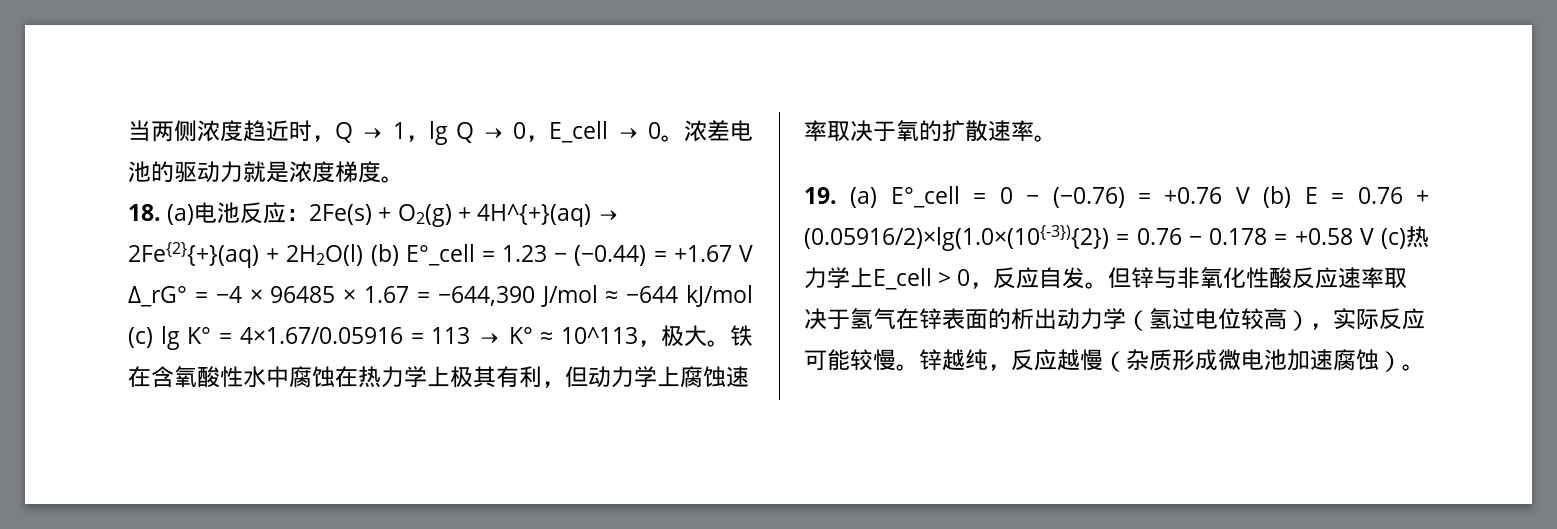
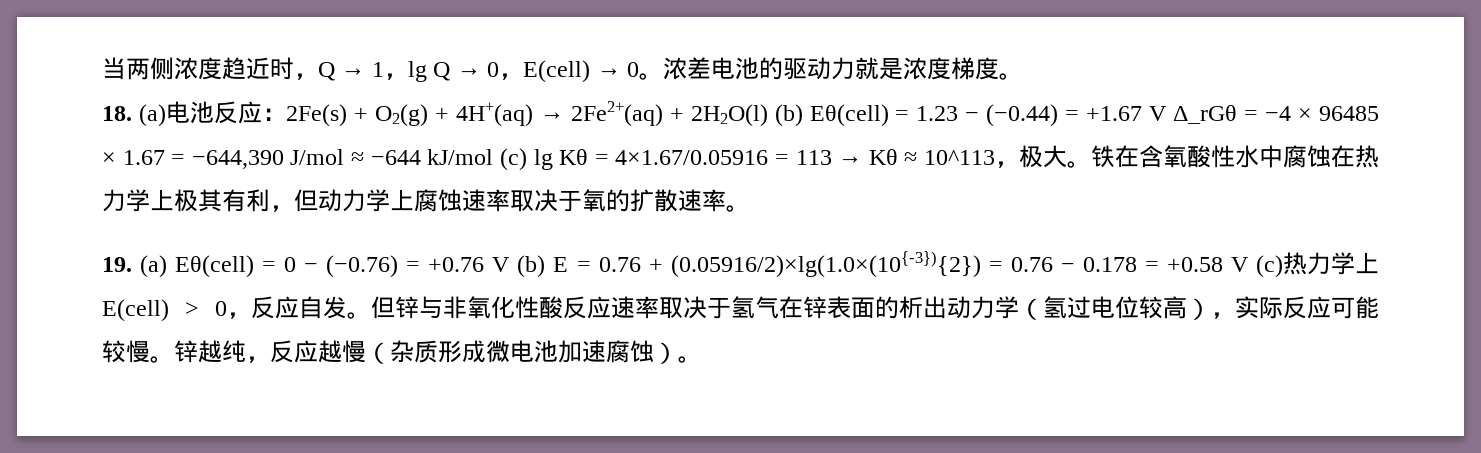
[549,121,609,143] E_cell -> [523,60,591,83] E(cell)
[477,204,621,227] [128,242,259,268] 4H^{+}(aq) → 2Fe{2}{+}(aq) -> [455,101,663,127] 4H+(aq) → 2Fe2+(aq)
[405,244,475,266] E°_cell -> [809,104,889,127] Eθ(cell)
[128,286,187,307] Δ_rG° -> [1173,105,1238,124] Δ_rGθ
[187,327,212,344] K° -> [559,149,589,165] Kθ
[508,327,533,344] K° -> [868,149,898,165] Kθ
[890,186,960,208] E°_cell -> [175,255,255,278] Eθ(cell)
[873,268,932,290] E_cell -> [102,299,169,322] E(cell)

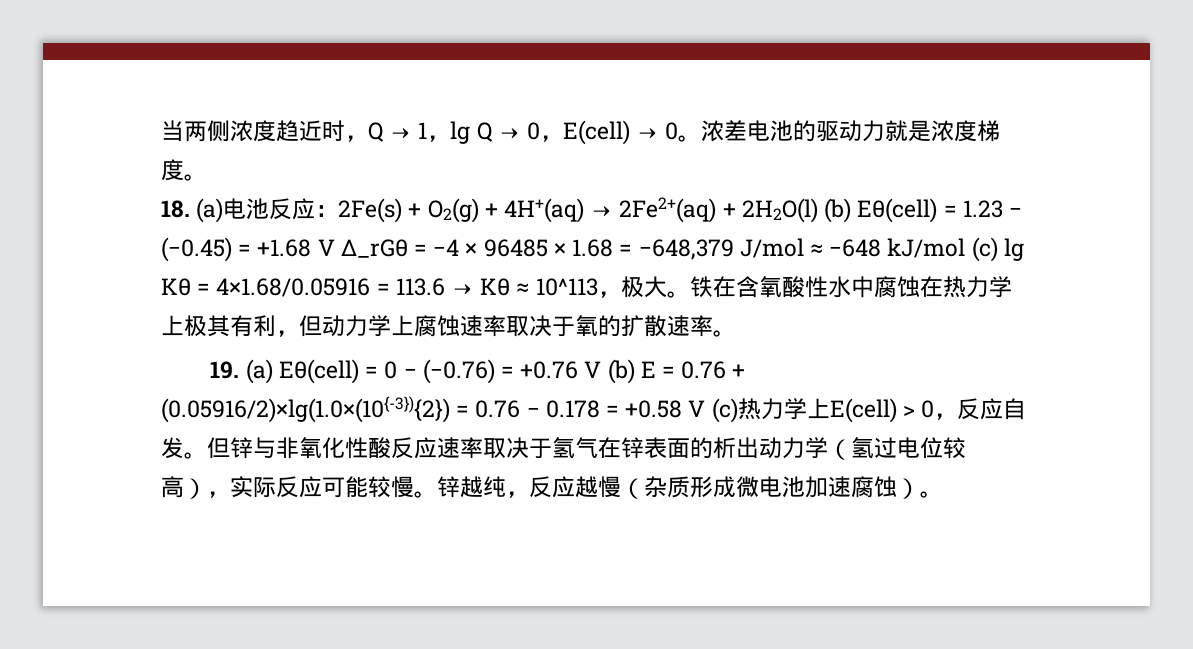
[986,104,1143,127] (−0.44) = +1.67 -> [161,237,312,262] (−0.45) = +1.68
[122,150,284,169] 1.67 = −644,390 -> [572,239,734,260] 1.68 = −648,379
[370,150,421,165] −644 -> [829,239,882,257] −648
[615,150,832,165] 4×1.67/0.05916 = 113 -> [216,278,445,297] 4×1.68/0.05916 = 113.6

